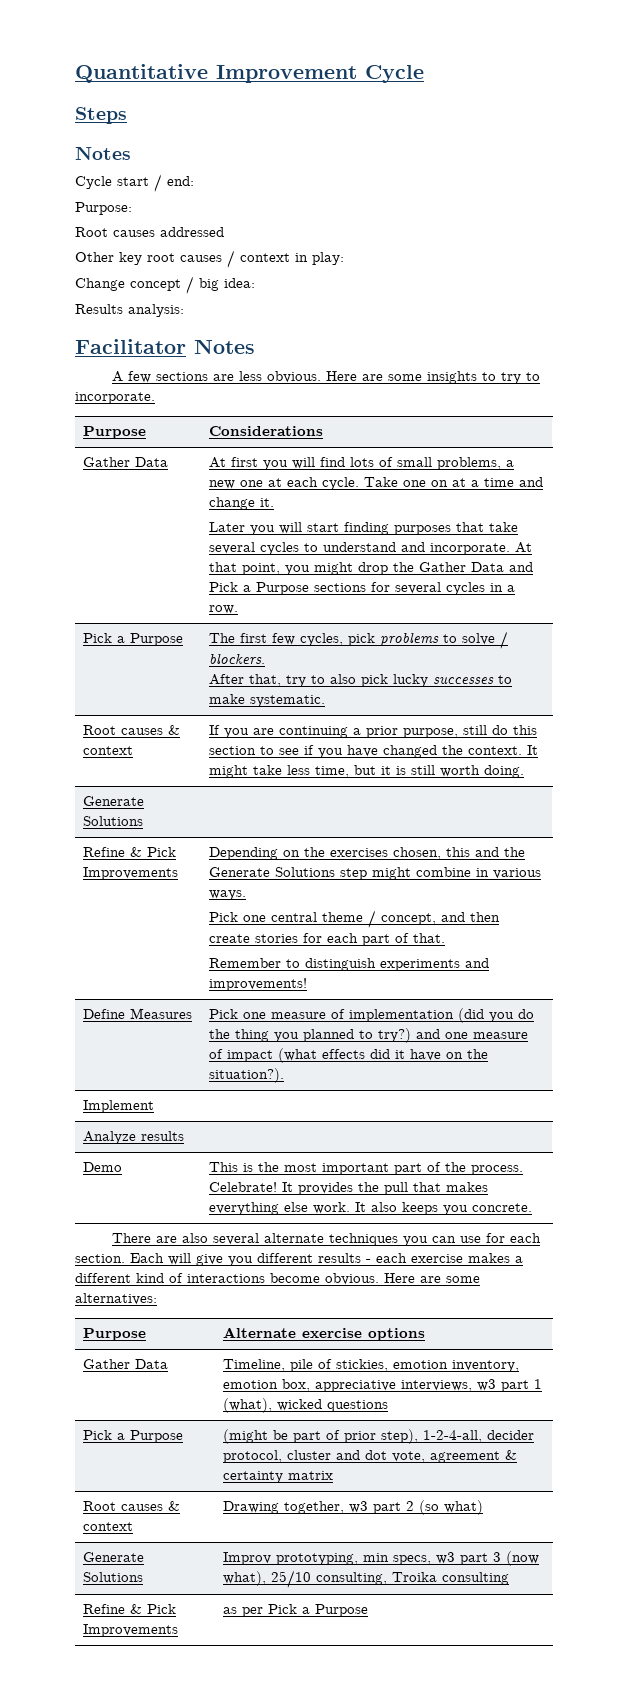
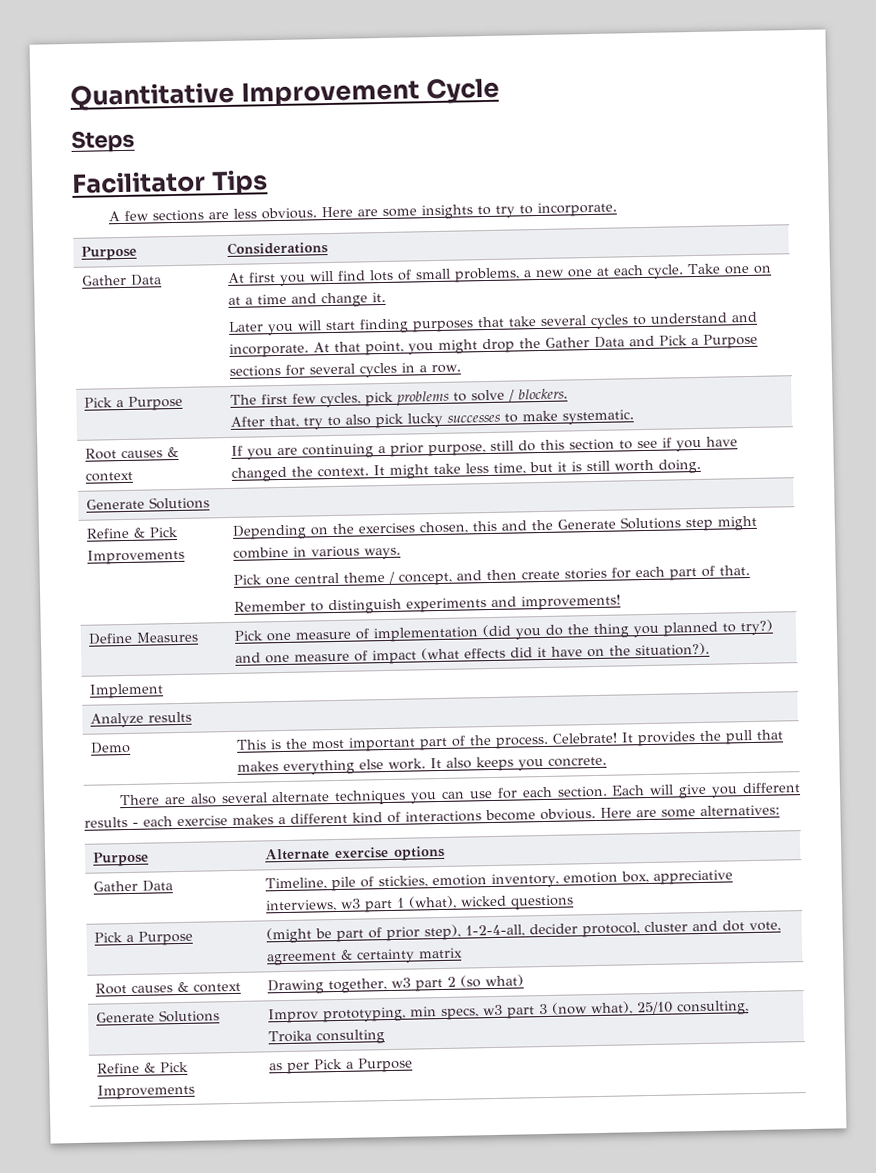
[75,147,131,160] [75,174,194,192] [75,202,132,215] [75,227,224,237] [75,250,344,268] [75,276,255,294] [75,304,184,317] // Notes // Cycle start / end: // Purpose: // Root causes addressed // Other key root causes / context in play: // Change concept / big idea: // Results analysis: -> (135, 141) none
[194,339,255,354] Notes -> [210,169,268,196] Tips

